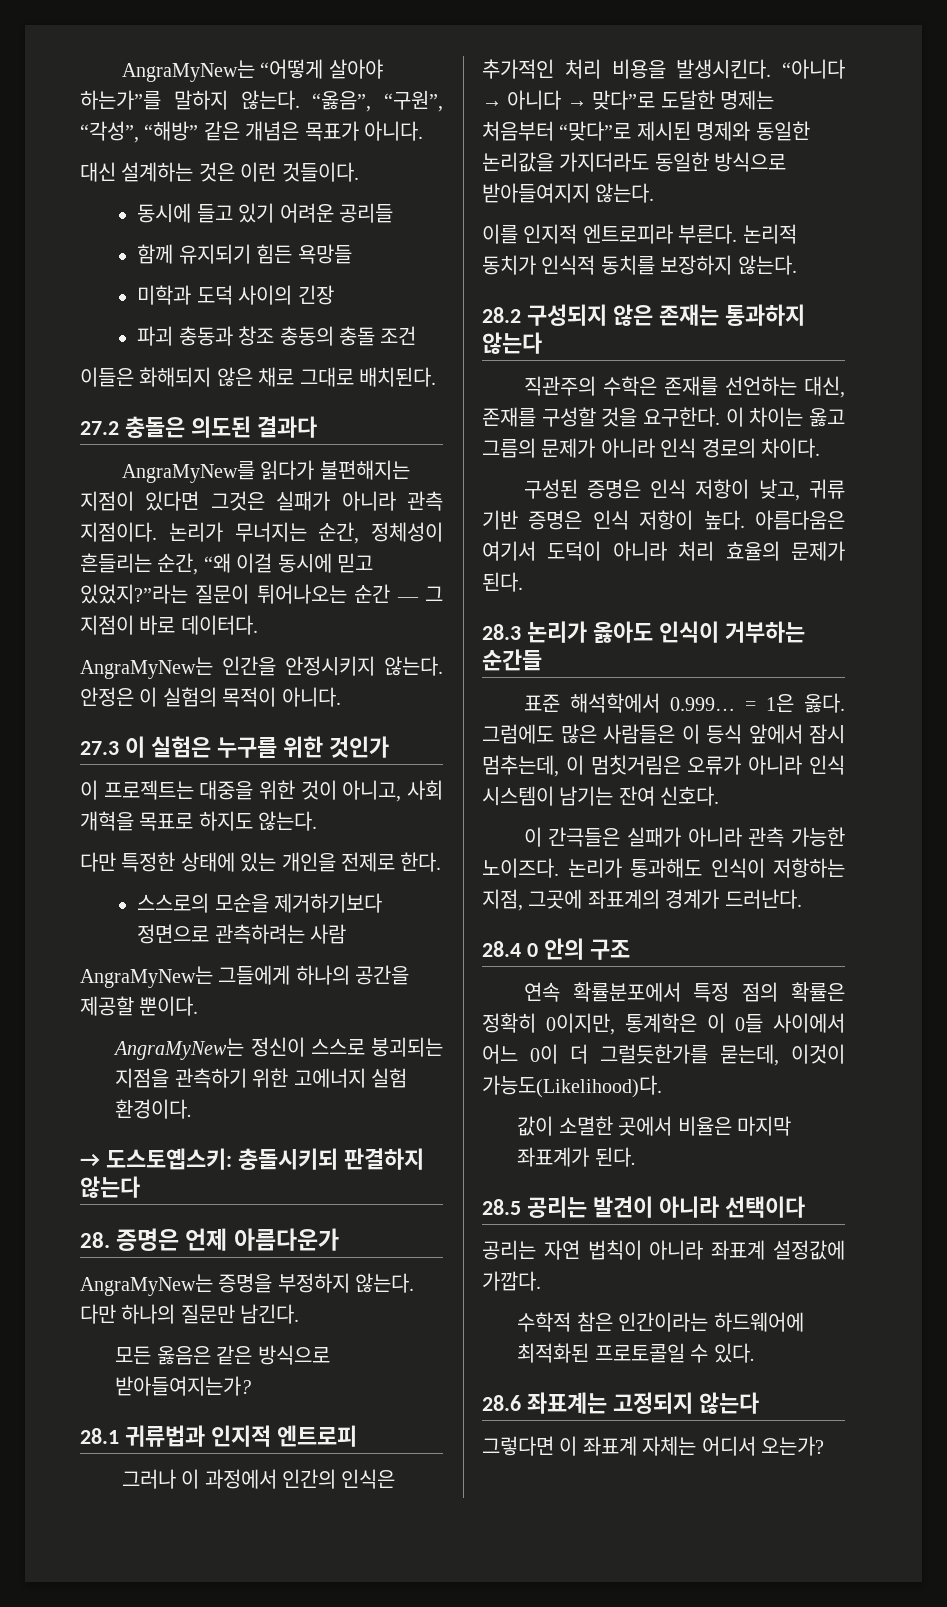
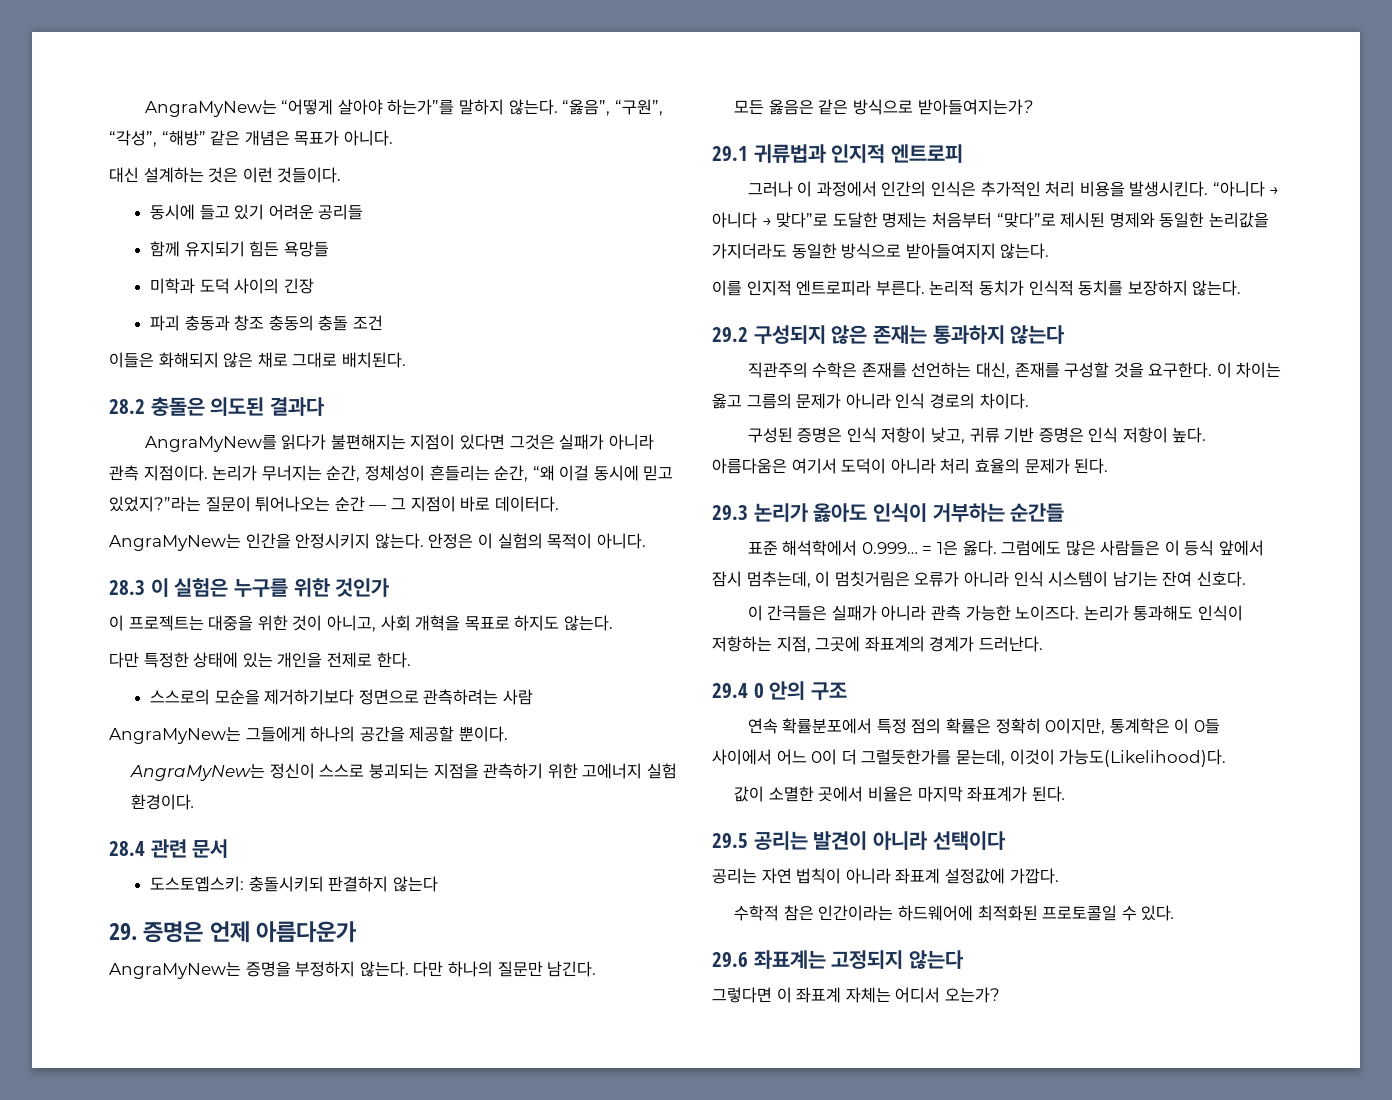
[80,421,119,435] 27.2 -> [109,399,145,414] 28.2
[80,741,119,755] 27.3 -> [109,580,145,595] 28.3
[80,1153,100,1167] → -> [109,839,229,858] 28.4 관련 문서 //
[80,1232,110,1248] 28. -> [109,923,137,940] 29.
[80,1428,119,1444] 28.1 -> [712,146,748,161] 29.1
[482,307,521,323] 28.2 -> [712,327,748,342] 29.2
[482,624,521,640] 28.3 -> [712,505,748,520] 29.3
[482,941,521,957] 28.4 -> [712,683,748,698] 29.4
[482,1199,521,1215] 28.5 -> [712,833,748,848] 29.5
[482,1395,521,1411] 28.6 -> [712,952,748,967] 29.6

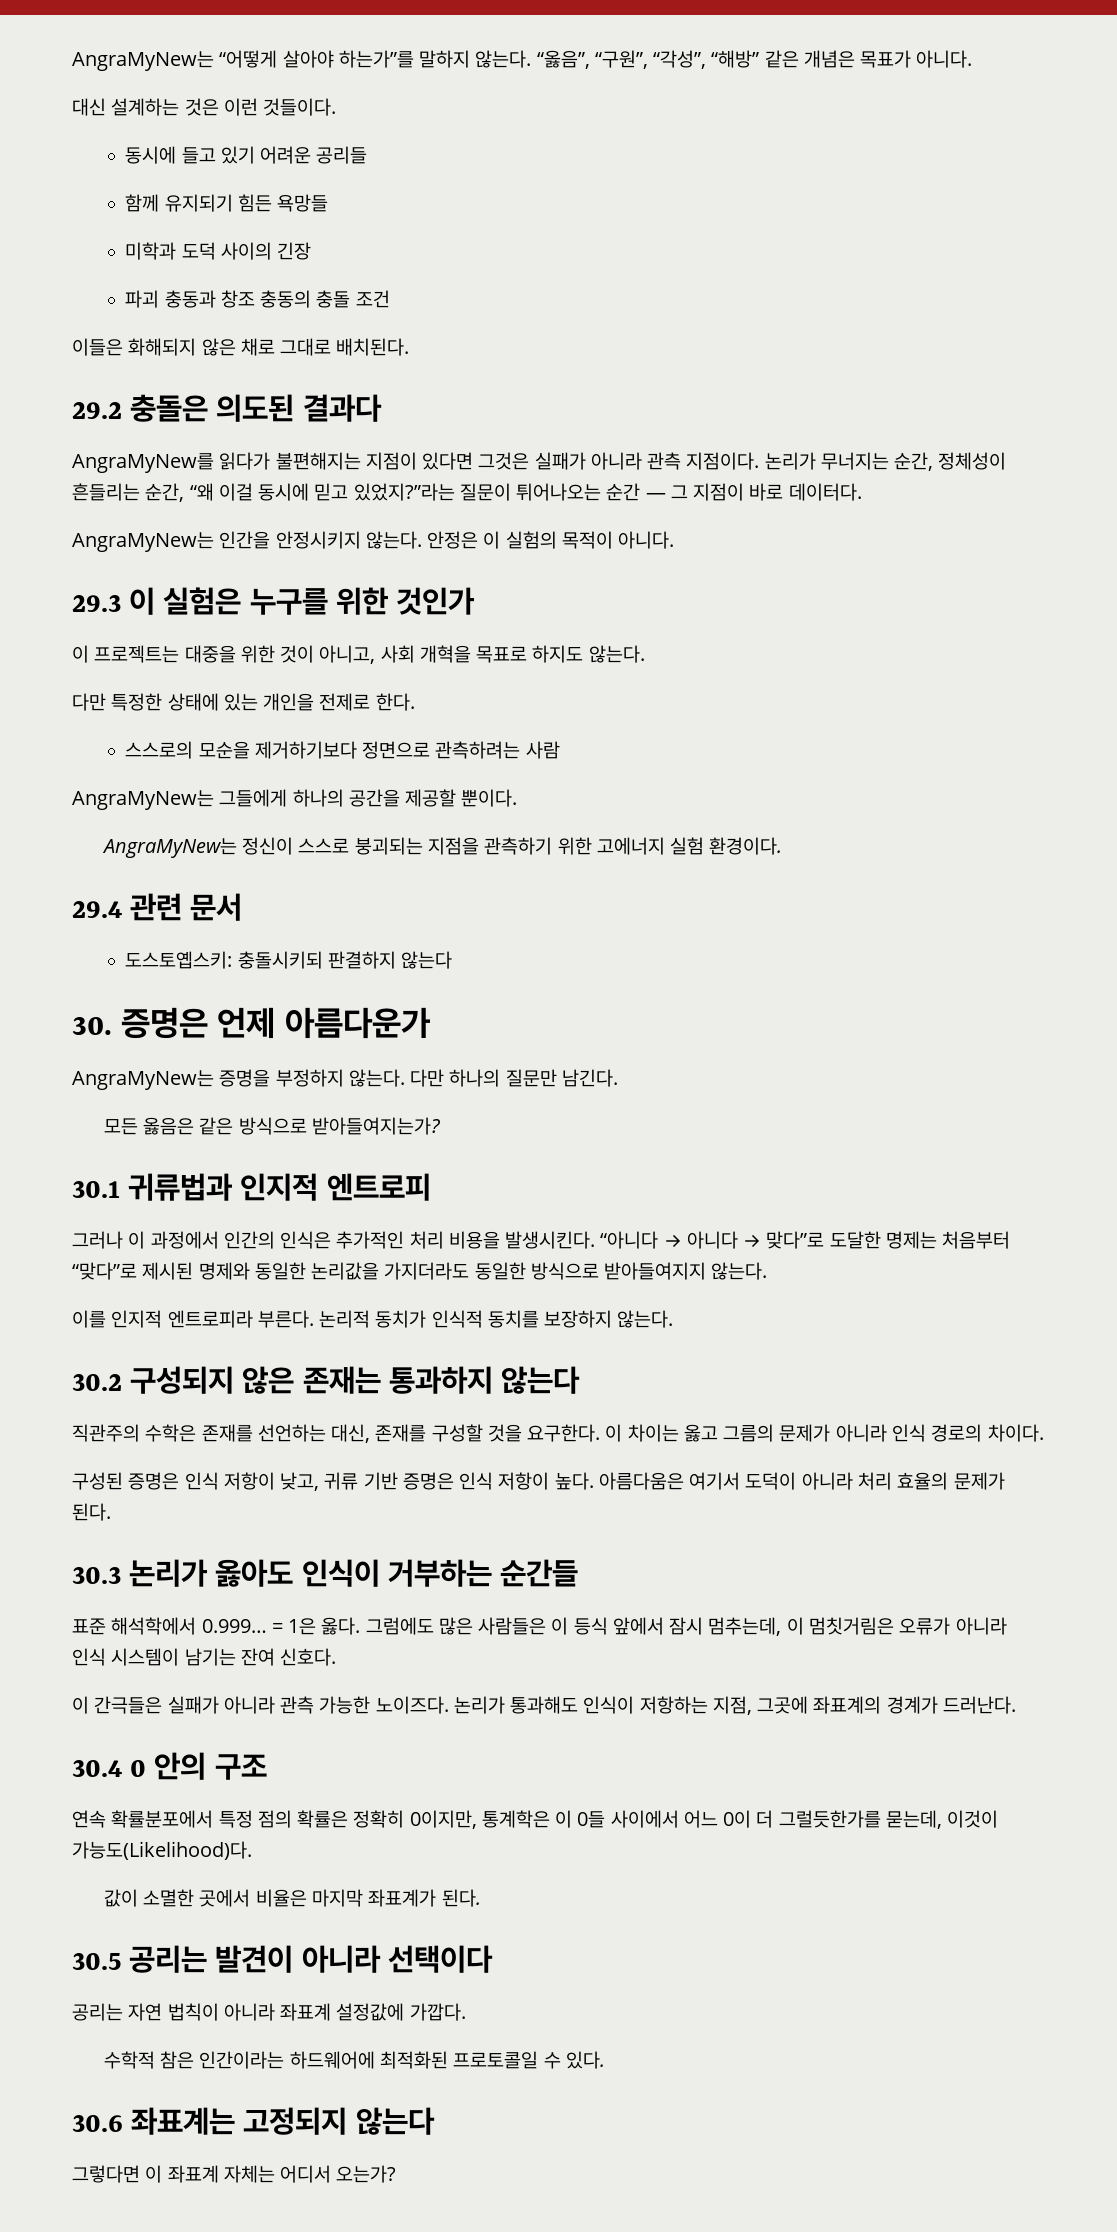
[109,399,145,414] 28.2 -> [72,402,122,419] 29.2
[109,580,145,595] 28.3 -> [72,595,121,612] 29.3
[109,841,145,856] 28.4 -> [72,901,122,918] 29.4
[109,923,137,940] 29. -> [72,1017,112,1035] 30.
[712,146,748,161] 29.1 -> [72,1181,120,1198] 30.1
[712,327,748,342] 29.2 -> [72,1374,122,1391] 30.2
[712,505,748,520] 29.3 -> [72,1567,121,1584] 30.3
[712,683,748,698] 29.4 -> [72,1760,122,1777] 30.4
[712,833,748,848] 29.5 -> [72,1953,121,1970] 30.5
[712,952,748,967] 29.6 -> [72,2115,123,2132] 30.6

